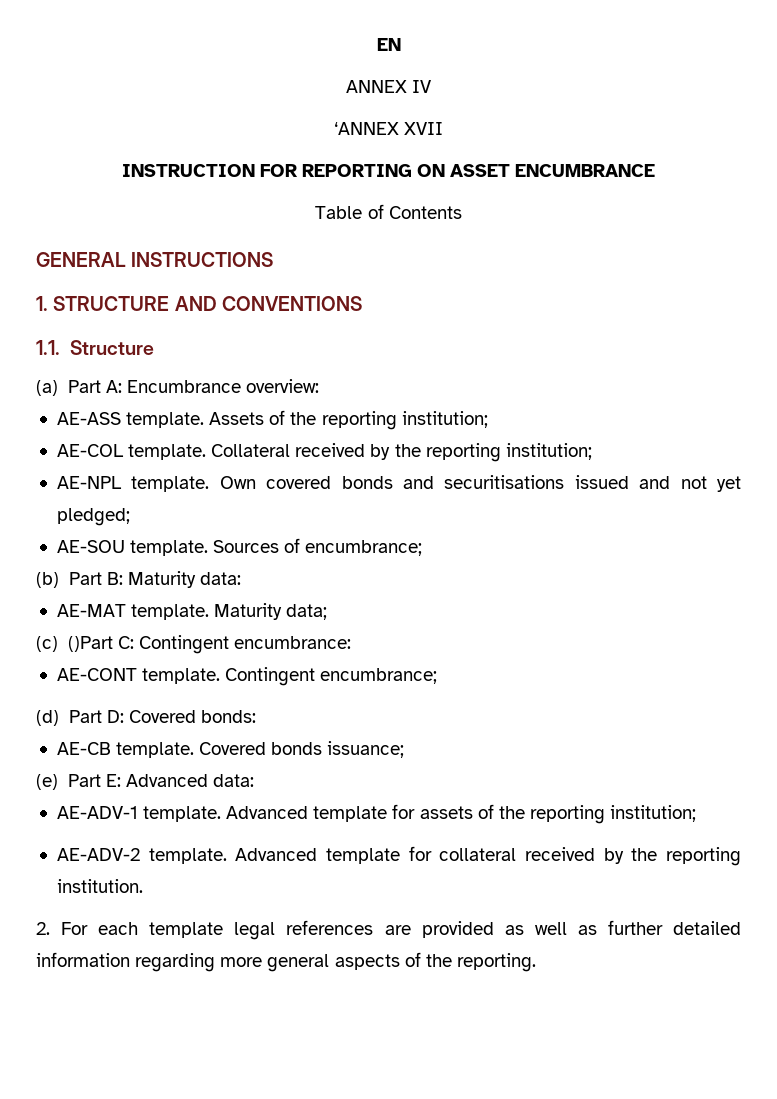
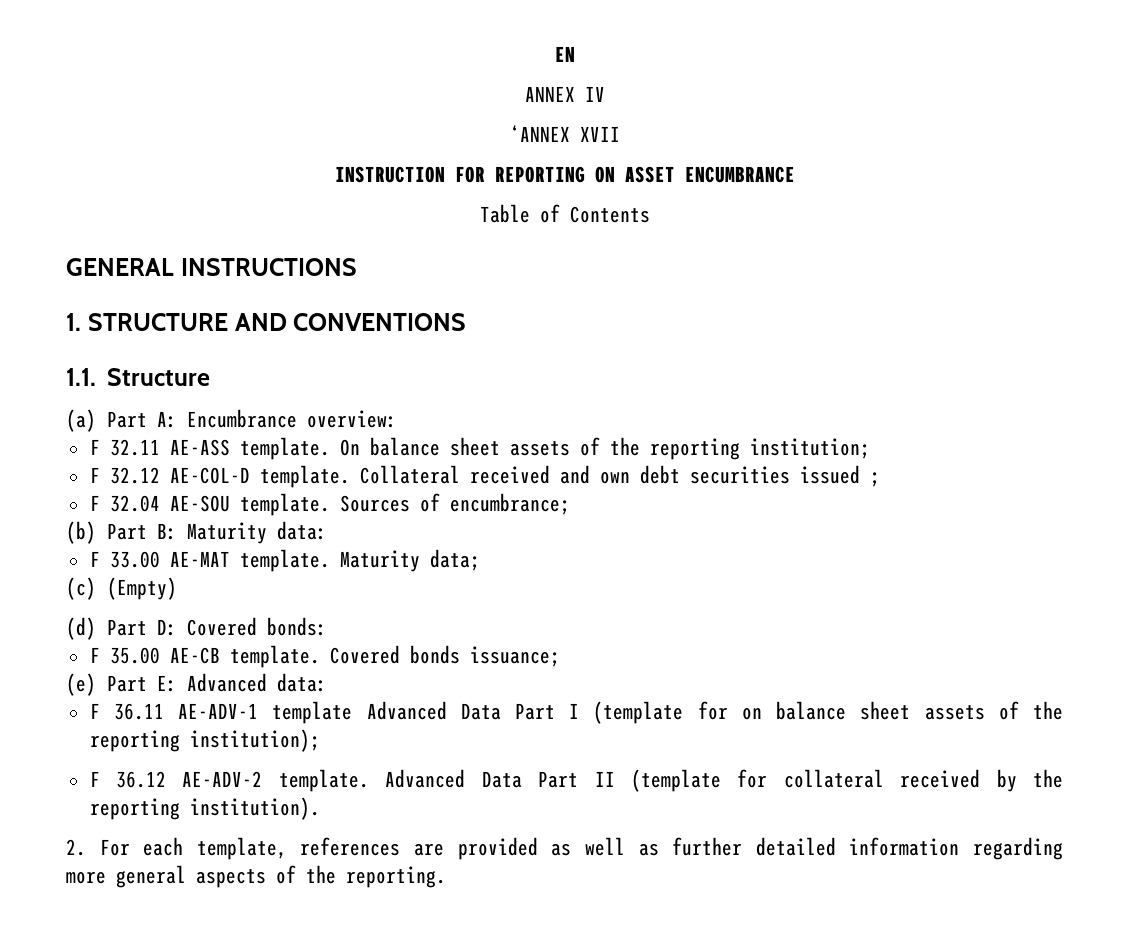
[56,410,488,430] [56,443,592,462] [56,475,741,492] [56,508,130,526] AE-ASS template. Assets of the reporting institution; // AE-COL template. Collateral received by the reporting institution; // AE-NPL template. Own covered bonds and securitisations issued and not yet pledged; // -> [89,437,870,460] [89,465,880,488] [89,495,160,512] F 32.11 AE-ASS template. On balance sheet assets of the reporting institution; // F 32.12 AE-COL-D template. Collateral received and own debt securities issued ; // F 32.04
(241, 578) none -> [89,551,160,568] F 33.00
[67,635,351,654] [56,667,438,686] ()Part C: Contingent encumbrance: // AE-CONT template. Contingent encumbrance; -> [106,577,177,600] (Empty)
(256, 716) none -> [89,647,160,664] F 35.00
[56,804,697,824] [56,848,400,864] AE-ADV-1 template. Advanced template for assets of the reporting institution; // AE-ADV-2 template. Advanced template -> [89,701,1064,724] [89,729,320,752] [89,769,721,792] F 36.11 AE-ADV-1 template Advanced Data Part I (template for on balance sheet assets of the reporting institution); // F 36.12 AE-ADV-2 template. Advanced Data Part II (template
[56,879,143,893] institution. -> [189,797,320,820] institution).
[149,922,276,940] template legal -> [196,837,287,860] template,

